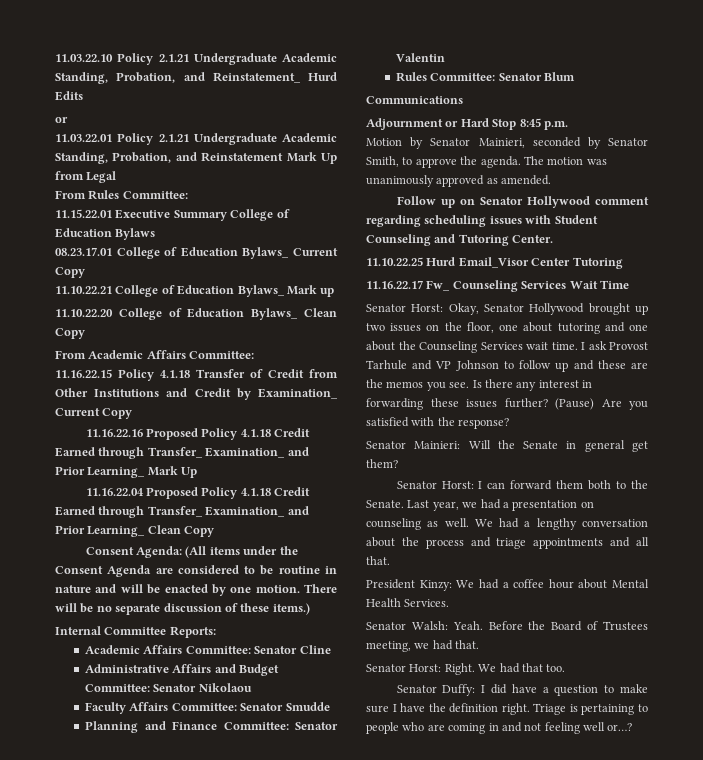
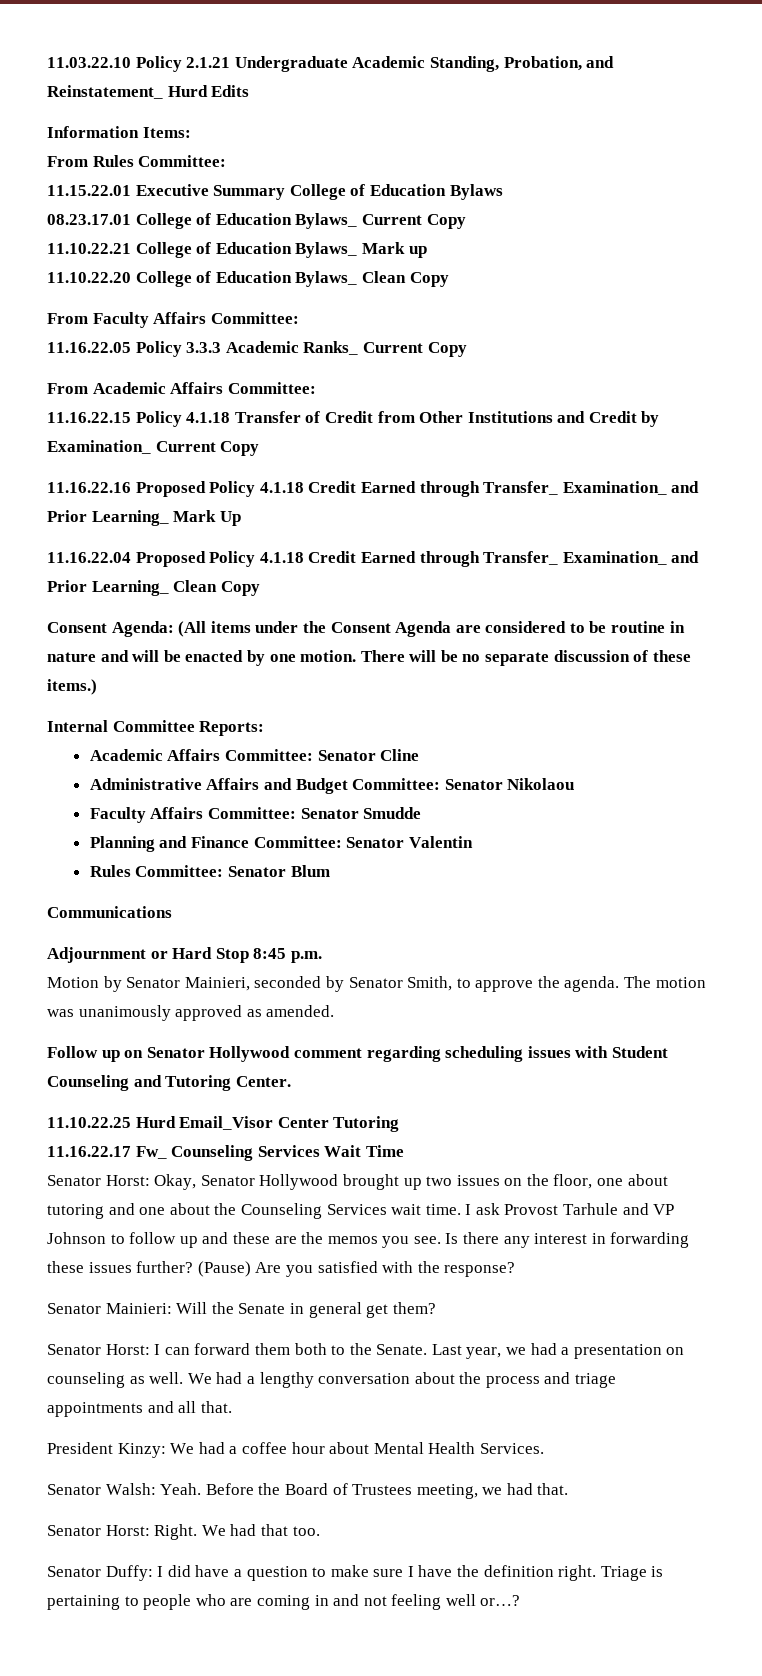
[55,117,68,123] [55,133,337,145] [55,152,337,164] [55,171,117,183] or // 11.03.22.01 Policy 2.1.21 Undergraduate Academic Standing, Probation, and Reinstatement Mark Up from Legal -> [47,126,191,138] Information Items:
(85, 333) none -> [47,312,299,328] [47,341,467,357] // From Faculty Affairs Committee: // 11.16.22.05 Policy 3.3.3 Academic Ranks_ Current Copy

